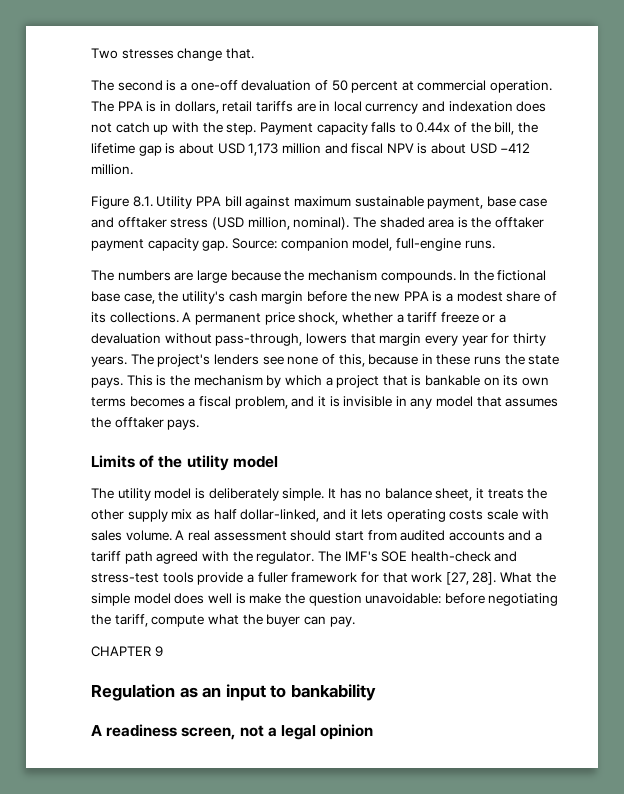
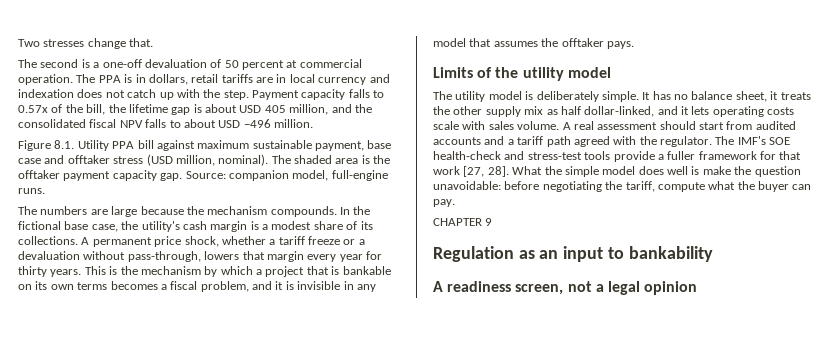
[416,122,451,133] 0.44x -> [18,105,48,113] 0.57x
[248,143,531,156] 1,173 million and fiscal NPV is about USD −412 -> [264,104,372,115] [18,119,271,128] 405 million, and the consolidated fiscal NPV falls to about USD −496
[306,291,429,302] before the new PPA -> (248, 226) none
[130,354,560,367] [91,377,123,388] The project's lenders see none of this, because in these runs the state pays. -> (82, 273) none

